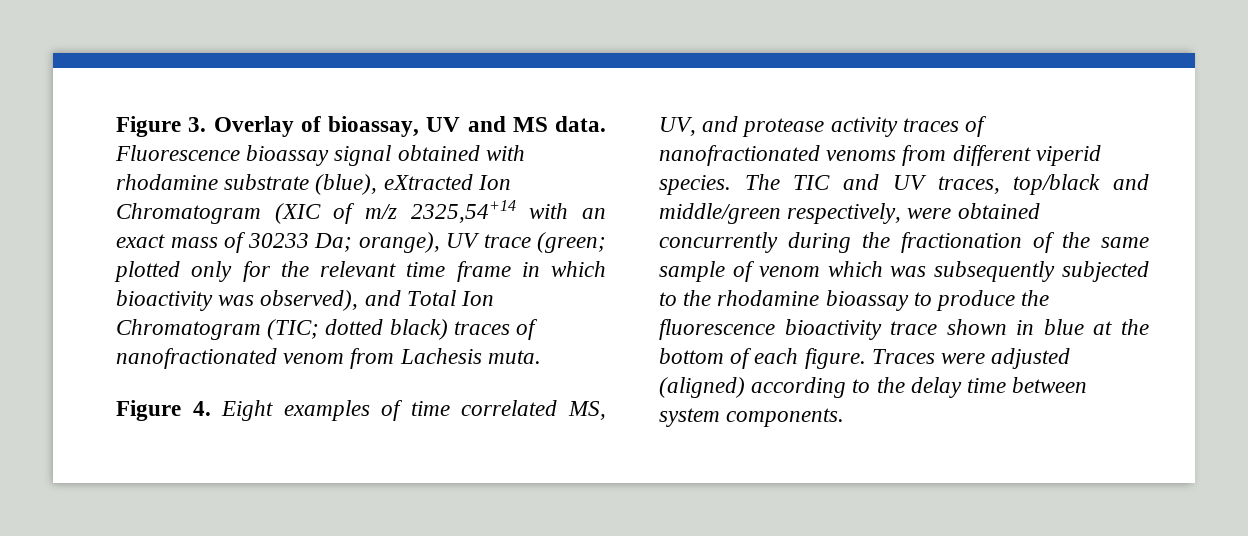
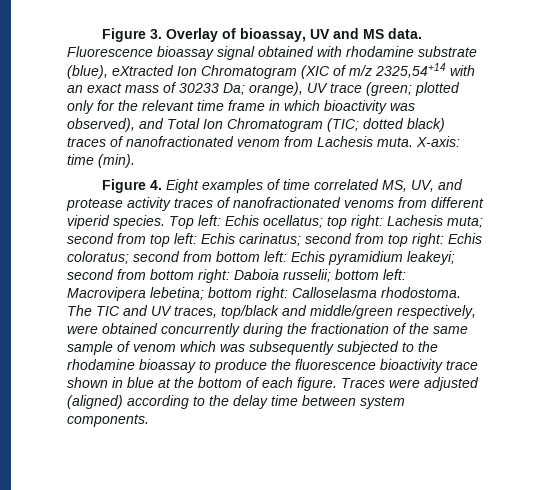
(541, 357) none -> [416,136,460,147] [67,154,135,168] X-axis: time (min).
(731, 185) none -> [169,215,483,229] [67,233,482,247] [67,251,455,265] [67,269,406,283] [67,287,461,301] Top left: Echis ocellatus; top right: Lachesis muta; second from top left: Echis carinatus; second from top right: Echis coloratus; second from bottom left: Echis pyramidium leakeyi; second from bottom right: Daboia russelii; bottom left: Macrovipera lebetina; bottom right: Calloselasma rhodostoma.

